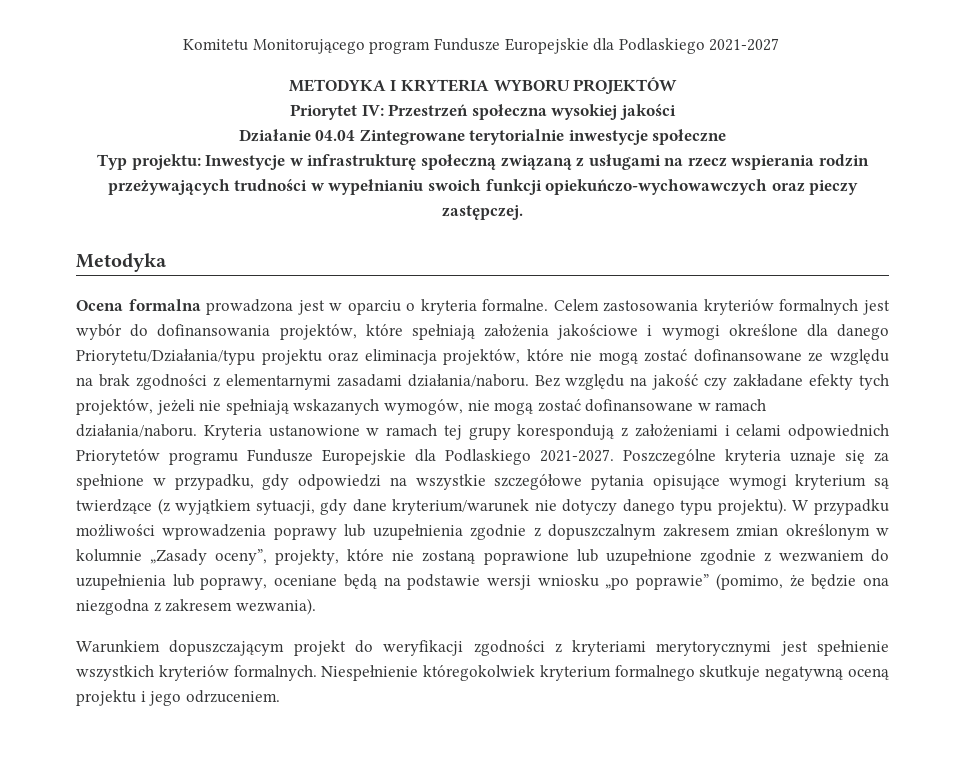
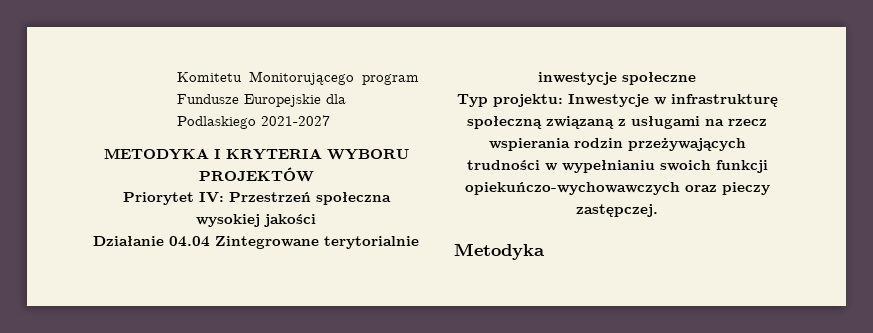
[76,299,890,315] [76,324,889,340] [76,349,889,365] [76,374,890,390] [76,399,767,415] [76,424,889,440] [76,449,889,465] [76,474,889,490] [76,498,890,515] [76,524,889,540] [76,549,890,565] [76,573,889,590] [76,598,316,615] [76,640,889,656] [76,665,890,681] [76,690,280,706] // Ocena formalna prowadzona jest w oparciu o kryteria formalne. Celem zastosowania kryteriów formalnych jest wybór do dofinansowania projektów, które spełniają założenia jakościowe i wymogi określone dla danego Priorytetu/Działania/typu projektu oraz eliminacja projektów, które nie mogą zostać dofinansowane ze względu na brak zgodności z elementarnymi zasadami działania/naboru. Bez względu na jakość czy zakładane efekty tych projektów, jeżeli nie spełniają wskazanych wymogów, nie mogą zostać dofinansowane w ramach działania/naboru. Kryteria ustanowione w ramach tej grupy korespondują z założeniami i celami odpowiednich Priorytetów programu Fundusze Europejskie dla Podlaskiego 2021-2027. Poszczególne kryteria uznaje się za spełnione w przypadku, gdy odpowiedzi na wszystkie szczegółowe pytania opisujące wymogi kryterium są twierdzące (z wyjątkiem sytuacji, gdy dane kryterium/warunek nie dotyczy danego typu projektu). W przypadku możliwości wprowadzenia poprawy lub uzupełnienia zgodnie z dopuszczalnym zakresem zmian określonym w kolumnie „Zasady oceny”, projekty, które nie zostaną poprawione lub uzupełnione zgodnie z wezwaniem do uzupełnienia lub poprawy, oceniane będą na podstawie wersji wniosku „po poprawie” (pomimo, że będzie ona niezgodna z zakresem wezwania). // Warunkiem dopuszczającym projekt do weryfikacji zgodności z kryteriami merytorycznymi jest spełnienie wszystkich kryteriów formalnych. Niespełnienie któregokolwiek kryterium formalnego skutkuje negatywną oceną projektu i jego odrzuceniem. -> (545, 251) none

